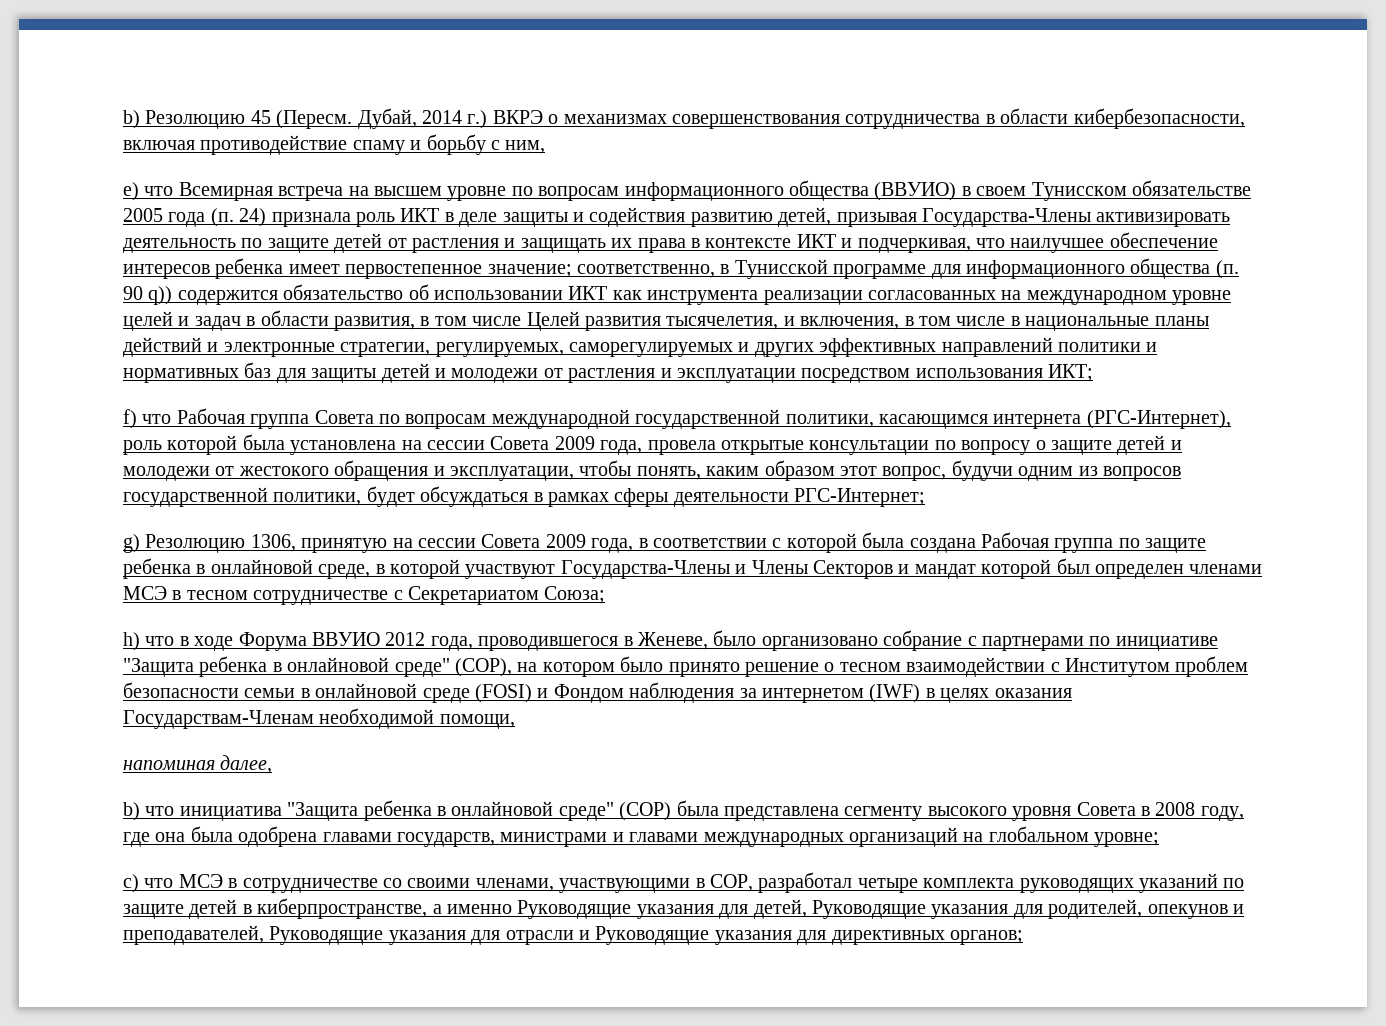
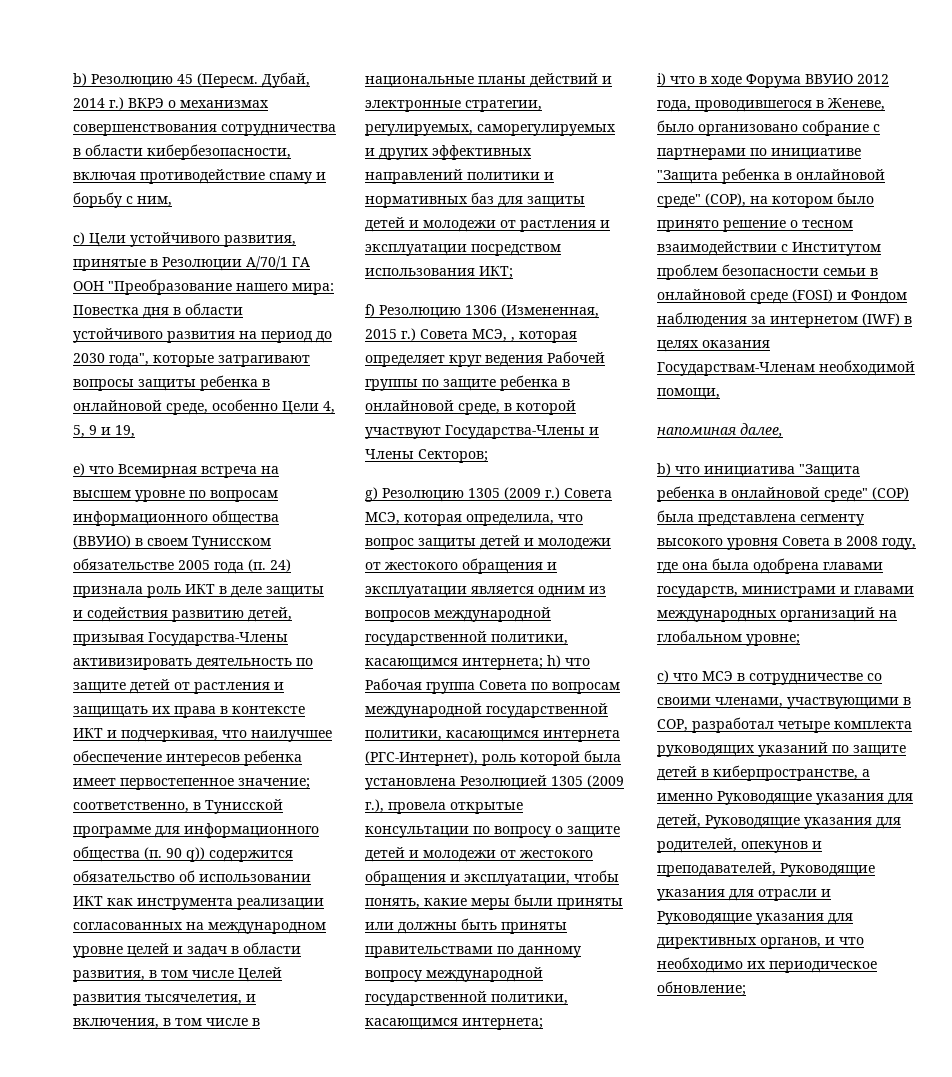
(546, 147) none -> [73,232,296,247] [73,256,310,271] [73,279,334,295] [73,303,243,319] [73,328,332,343] [73,353,310,367] [73,375,270,391] [73,399,335,415] [73,425,135,438] // с) Цели устойчивого развития, принятые в Резолюции A/70/1 ГА ООН "Преобразование нашего мира: Повестка дня в области устойчивого развития на период до 2030 года", которые затрагивают вопросы защиты ребенка в онлайновой среде, особенно Цели 4, 5, 9 и 19,
(137, 419) none -> [379,304,599,319] [365,328,577,343] [365,351,605,367] [365,375,570,391] [365,400,576,415] [365,425,599,439] [365,449,488,463] [365,487,612,502] [365,512,583,526] [365,535,611,550] [365,558,557,574] [365,586,606,598] [365,607,551,622] [365,631,568,646] [365,655,561,670] Резолюцию 1306 (Измененная, 2015 г.) Совета МСЭ, , которая определяет круг ведения Рабочей группы по защите ребенка в онлайновой среде, в которой участвуют Государства-Члены и Члены Секторов; // g) Резолюцию 1305 (2009 г.) Совета МСЭ, которая определила, что вопрос защиты детей и молодежи от жестокого обращения и эксплуатации является одним из вопросов международной государственной политики, касающимся интернета; h)
[401,436,643,455] на сессии Совета 2009 года, -> [460,775,624,790] [365,799,384,813] Резолюцией 1305 (2009 г.),
[706,460,1181,481] [123,486,926,507] [123,532,1207,553] [123,558,1263,579] [123,586,606,605] [123,632,140,651] каким образом этот вопрос, будучи одним из вопросов государственной политики, будет обсуждаться в рамках сферы деятельности РГС-Интернет; // g) Резолюцию 1306, принятую на сессии Совета 2009 года, в соответствии с которой была создана Рабочая группа по защите ребенка в онлайновой среде, в которой участвуют Государства-Члены и Члены Секторов и мандат которой был определен членами МСЭ в тесном сотрудничестве с Секретариатом Союза; // h) -> [424,894,623,910] [365,918,567,934] [365,946,581,958] [365,967,543,982] [365,991,568,1006] [365,1018,543,1030] [657,73,666,86] какие меры были приняты или должны быть приняты правительствами по данному вопросу международной государственной политики, касающимся интернета; // i)
[949,930,1023,945] органов; -> [760,937,864,949] [657,957,877,973] [657,981,746,996] органов, и что необходимо их периодическое обновление;

